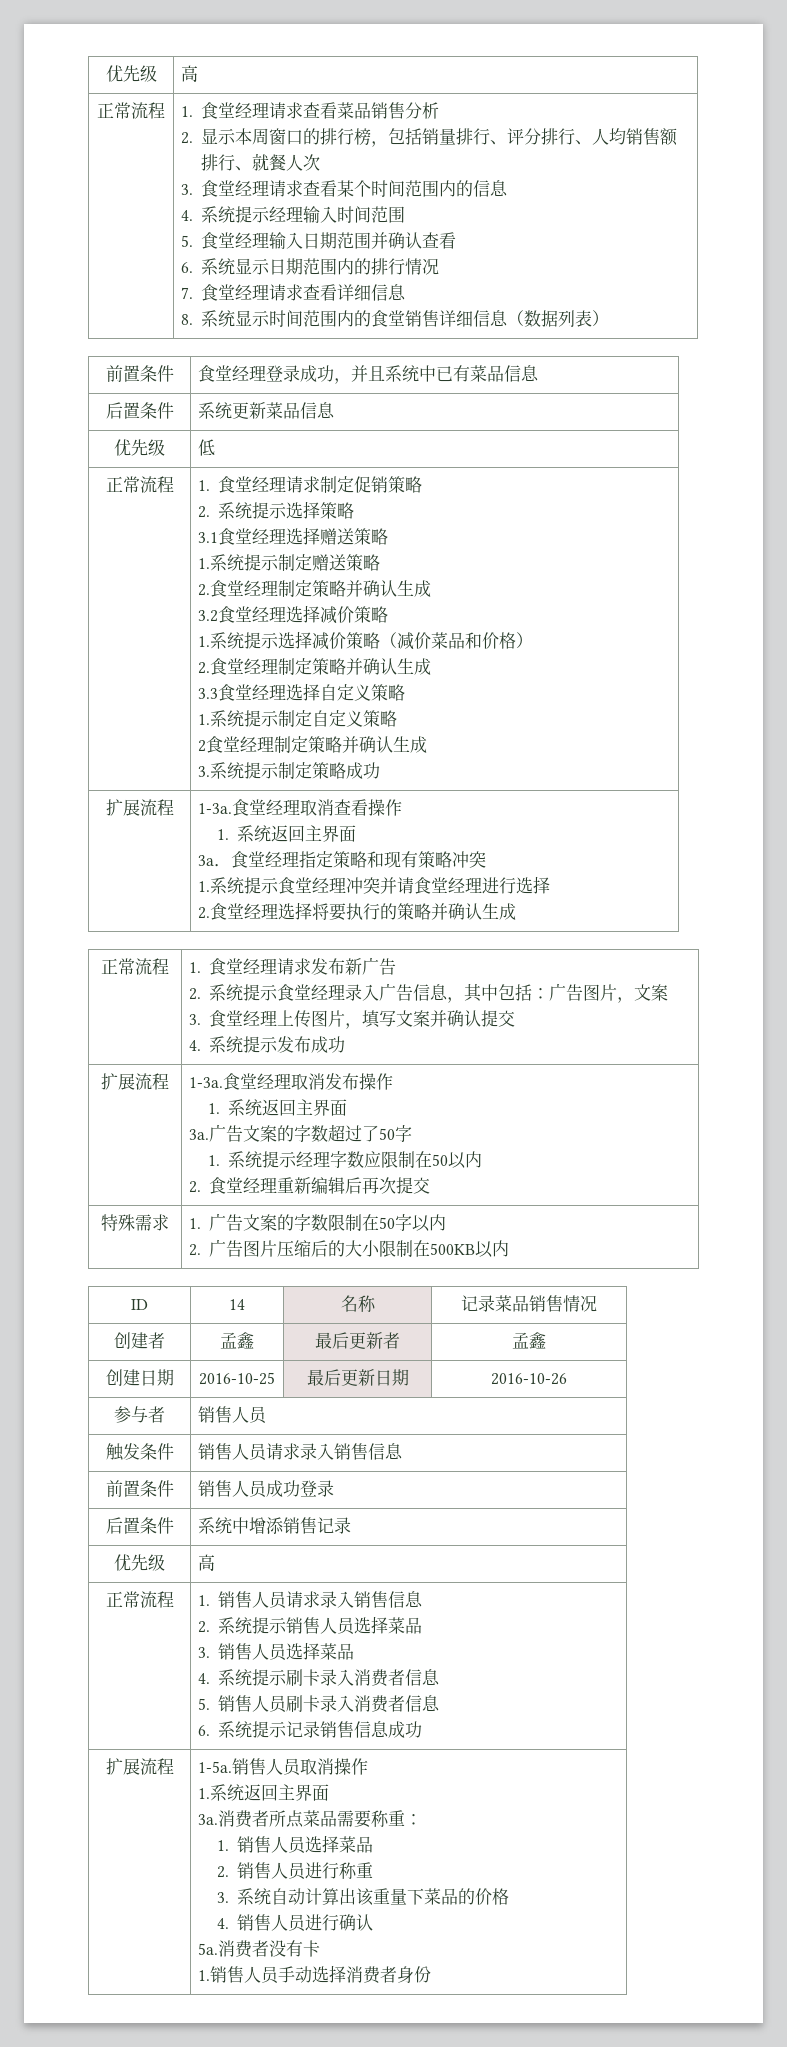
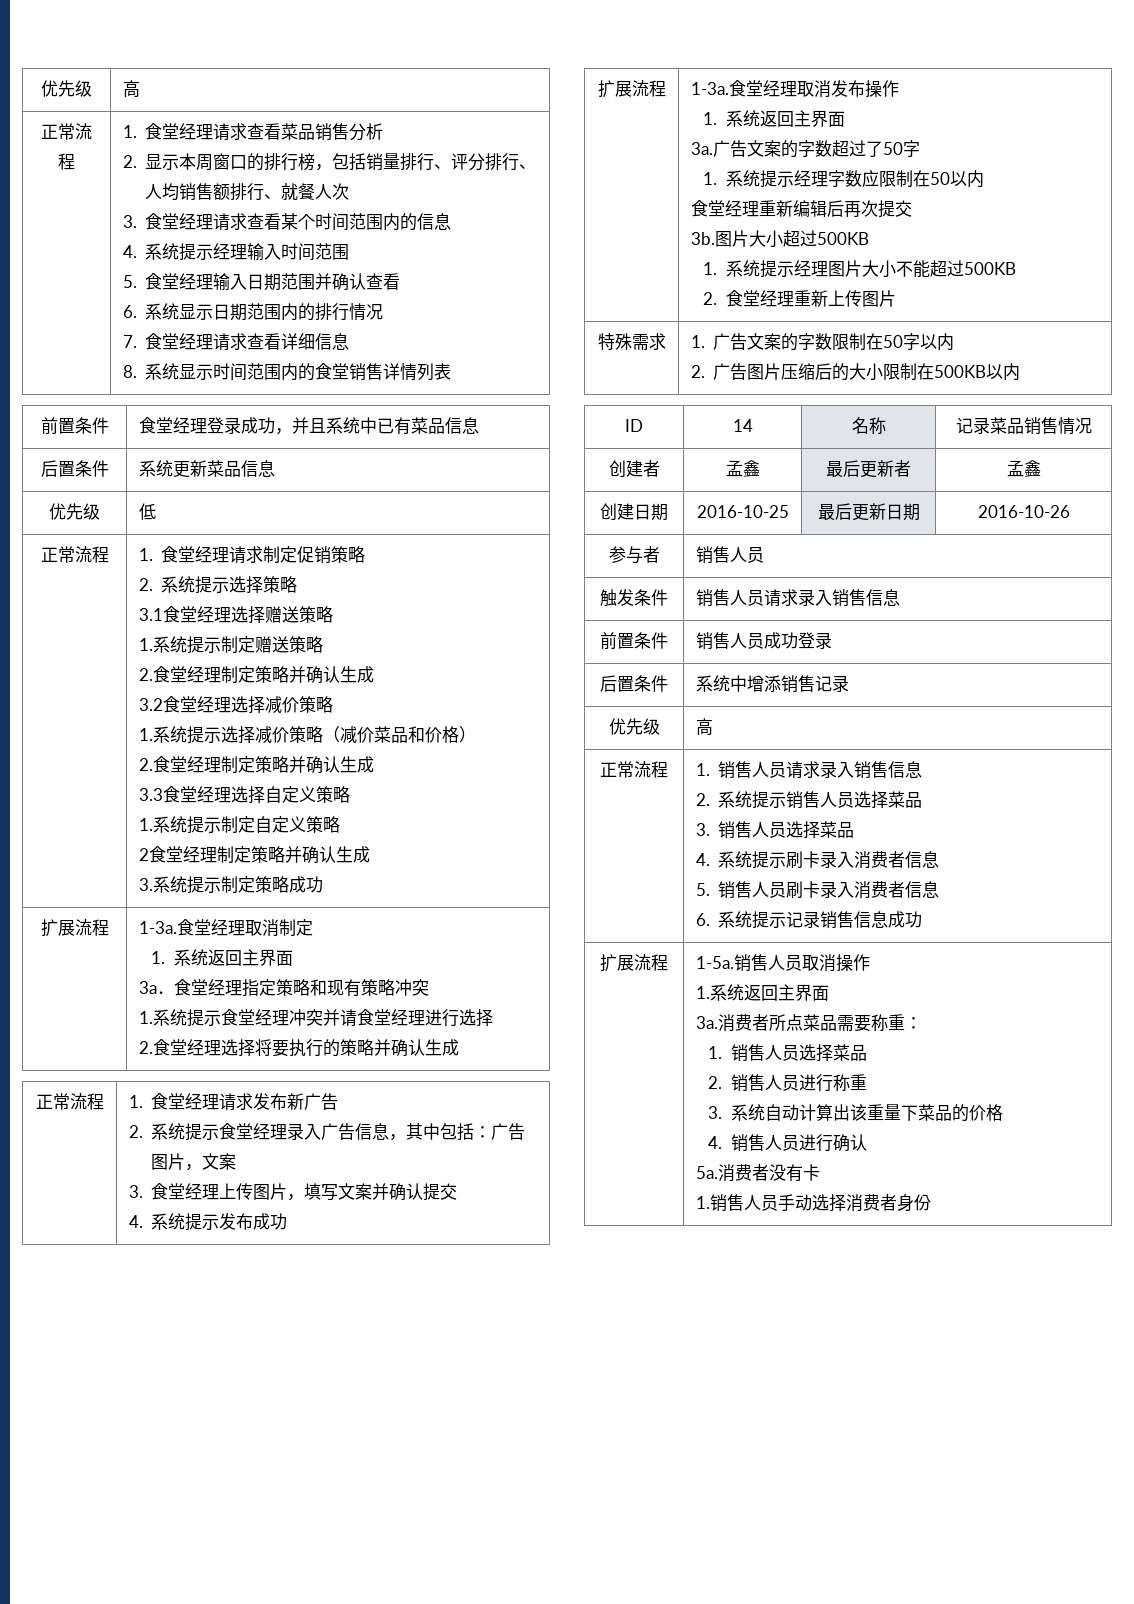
[456,310,559,327] 细信息（数据 -> [400,363,418,381] 情
[592,310,610,326] ） -> (452, 371) none
[333,799,402,816] 查看操作 -> [278,919,313,936] 制定
[188,1181,201,1193] 2. -> (984, 179) none
(431, 1185) none -> [690,230,869,248] [703,260,1016,278] [703,290,896,307] // 3b.图片大小超过500KB // 1.系统提示经理图片大小不能超过500KB // 2.食堂经理重新上传图片

